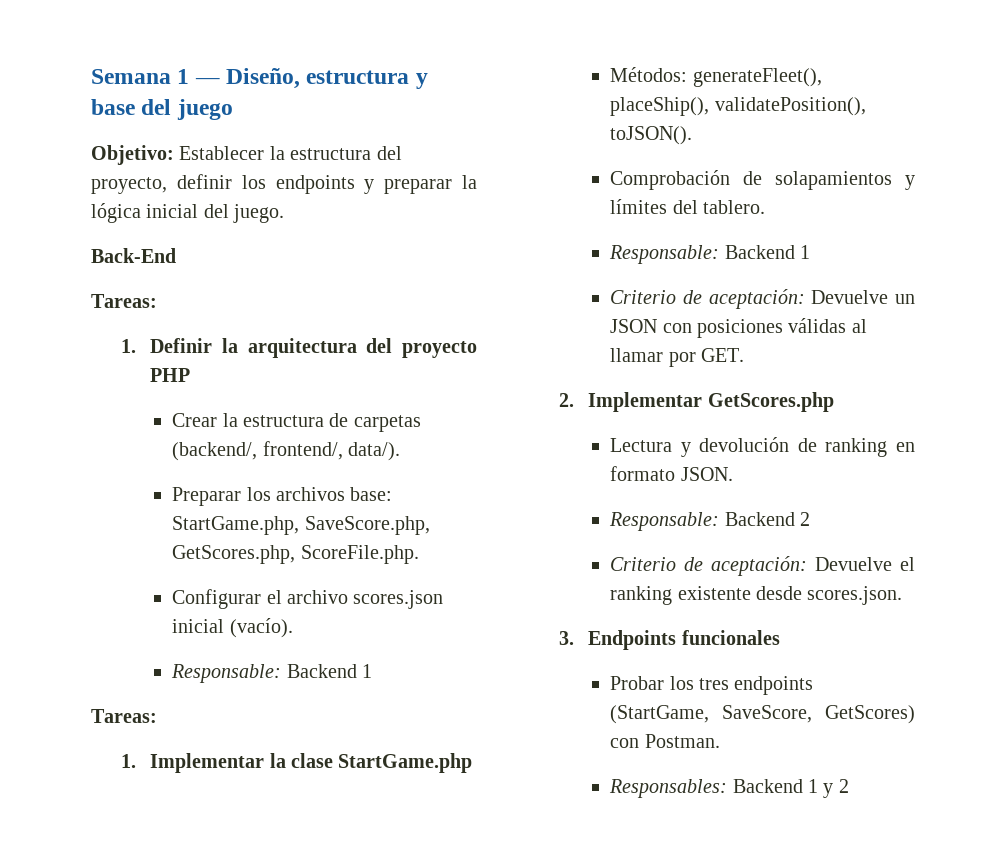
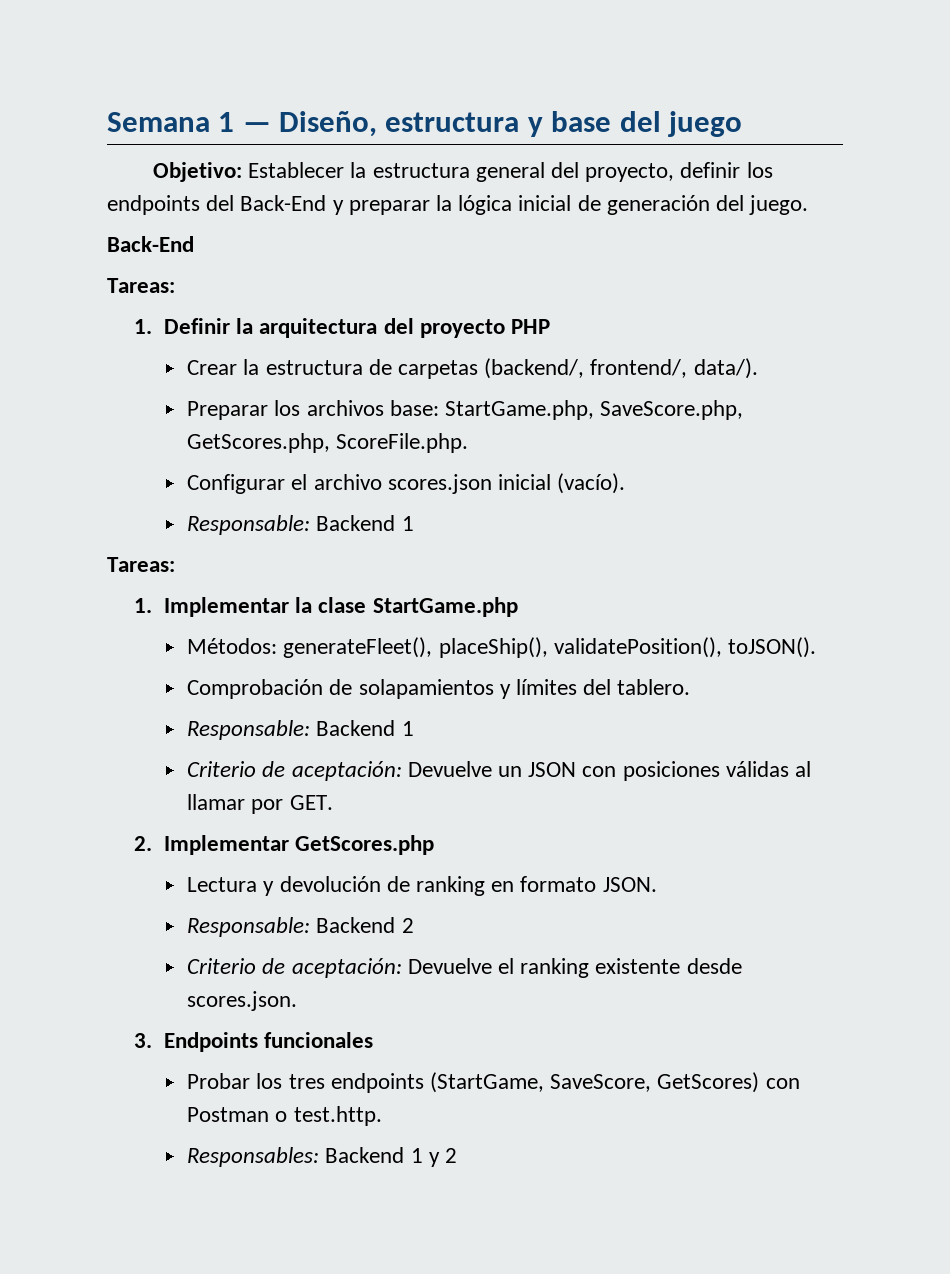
(372, 154) none -> [475,162,545,182] general
(355, 184) none -> [206,195,327,211] del Back-End
(199, 211) none -> [577,195,710,215] de generación
[644,734,720,748] Postman. -> [187,1106,382,1126] Postman o test.http.

